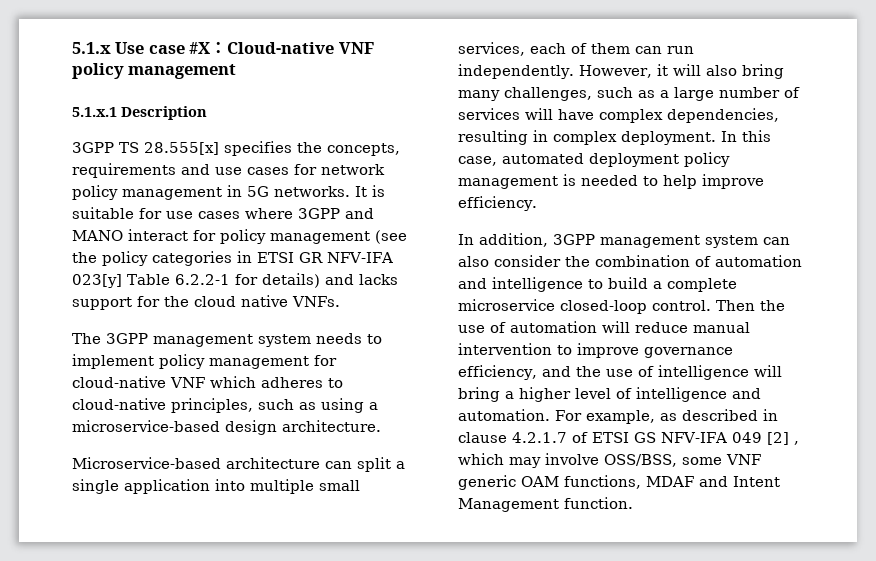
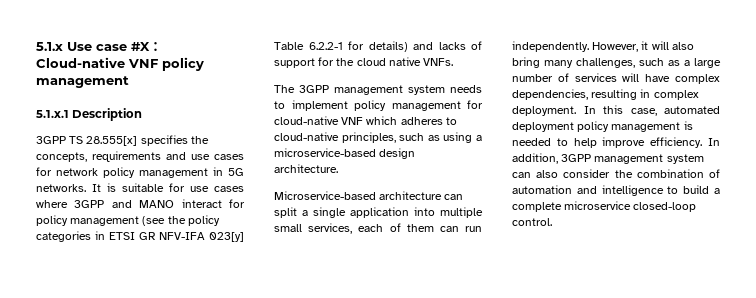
(398, 279) none -> [471,41,482,50] of
(537, 203) // -> (703, 142) none
[716,300,785,311] [458,321,750,333] [458,343,733,358] [458,365,782,380] [458,387,761,402] [458,409,778,424] [458,432,799,445] [458,453,761,468] [458,475,780,490] [458,497,633,512] Then the use of automation will reduce manual intervention to improve governance efficiency, and the use of intelligence will bring a higher level of intelligence and automation. For example, as described in clause 4.2.1.7 of ETSI GS NFV-IFA 049 [2] , which may involve OSS/BSS, some VNF generic OAM functions, MDAF and Intent Management function. -> (552, 222) none

